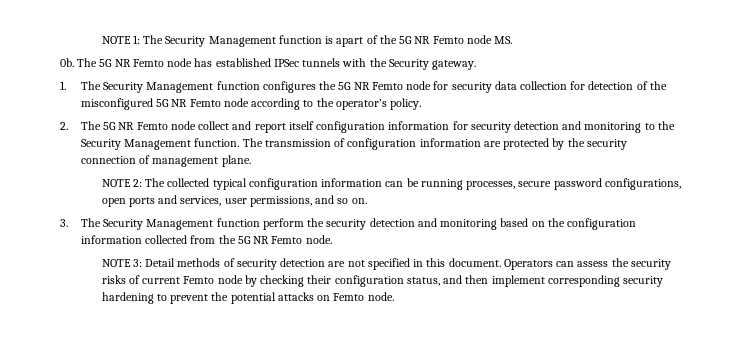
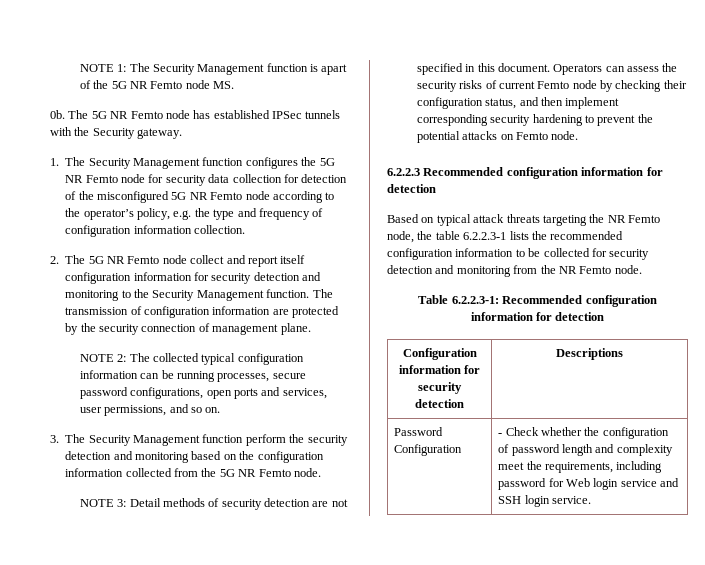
[390,98,422,110] policy. -> [137,208,324,220] [65,225,245,237] policy, e.g. the type and frequency of configuration information collection.
(394, 296) none -> [387,167,663,179] [387,184,436,193] [387,214,660,226] [387,231,624,243] [387,248,650,260] [387,265,642,277] [418,295,657,307] [470,312,605,321] [402,348,477,360] [398,365,481,374] [418,382,462,394] [415,399,464,408] [556,348,623,360] [394,427,444,436] [394,444,463,456] [498,427,669,439] [498,444,673,456] [498,461,663,473] [498,478,680,490] [498,495,591,507] // 6.2.2.3 Recommended configuration information for detection // Based on typical attack threats targeting the NR Femto node, the table 6.2.2.3-1 lists the recommended configuration information to be collected for security detection and monitoring from the NR Femto node. // Table 6.2.2.3-1: Recommended configuration information for detection // Configuration information for security detection | Descriptions // Password Configuration | - Check whether the configuration of password length and complexity meet the requirements, including password for Web login service and SSH login service.

